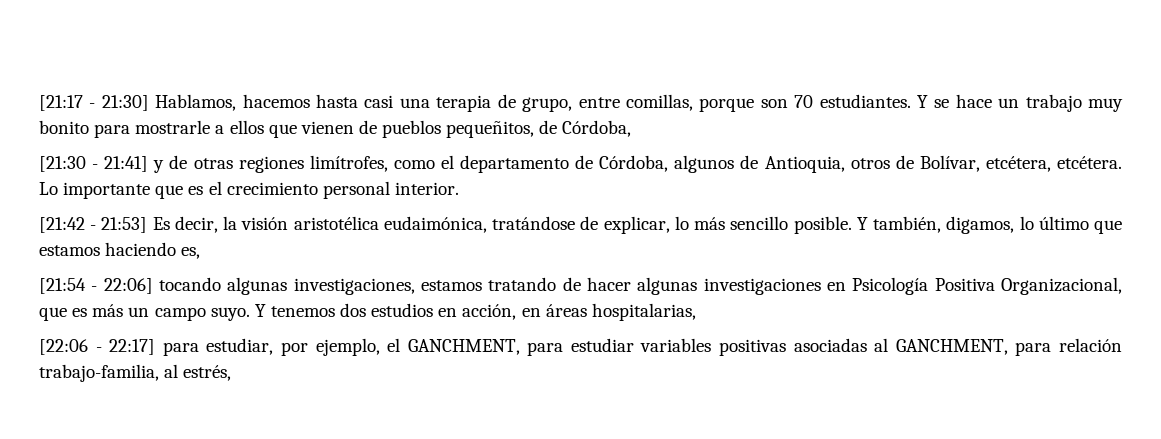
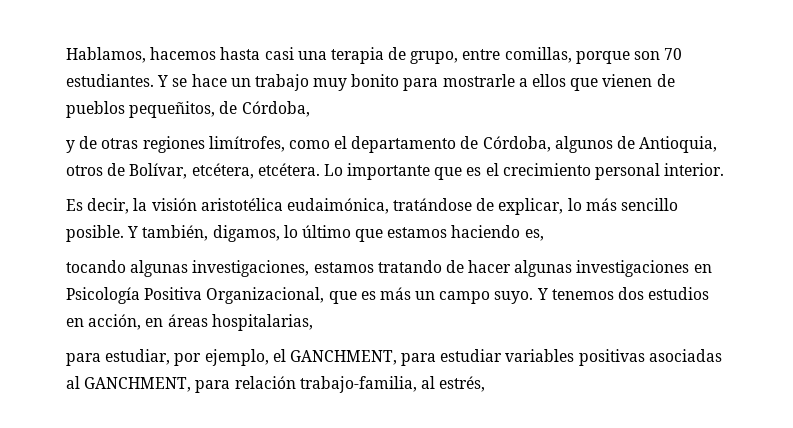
[39,95,149,111] [21:17 - 21:30] -> (66, 55) none
[39,156,149,172] [21:30 - 21:41] -> (310, 109) none
[39,217,148,233] [21:42 - 21:53] -> (725, 169) none
[39,278,153,294] [21:54 - 22:06] -> (544, 235) none
[39,339,156,355] [22:06 - 22:17] -> (313, 322) none

